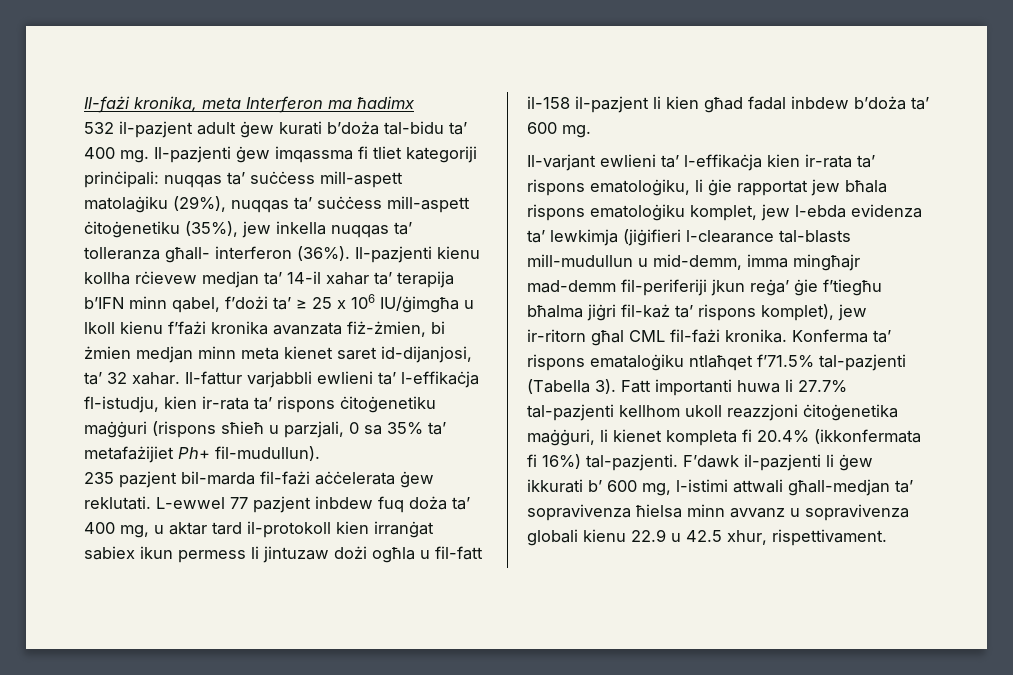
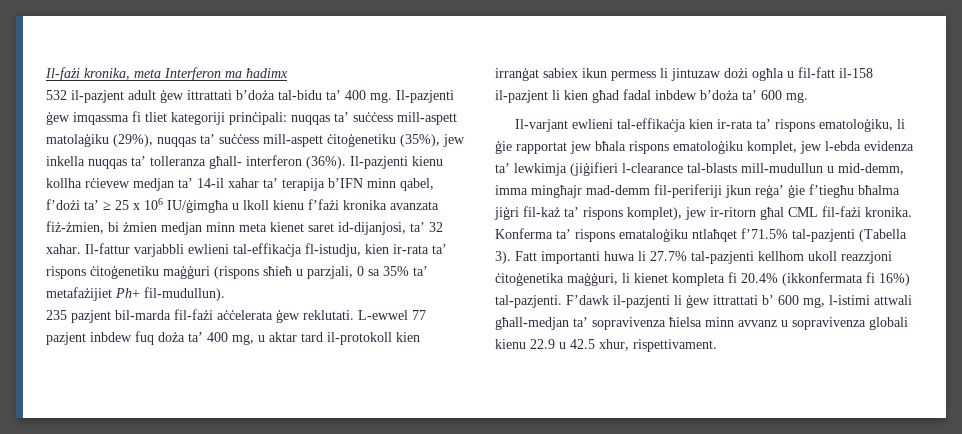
[279,121,322,135] kurati -> [187,90,232,100] ittrattati
[378,371,479,388] ta’ l-effikaċja -> [233,243,302,257] tal-effikaċja
[661,154,762,171] ta’ l-effikaċja -> [616,118,686,132] tal-effikaċja
[527,479,583,493] ikkurati -> [713,295,758,305] ittrattati

